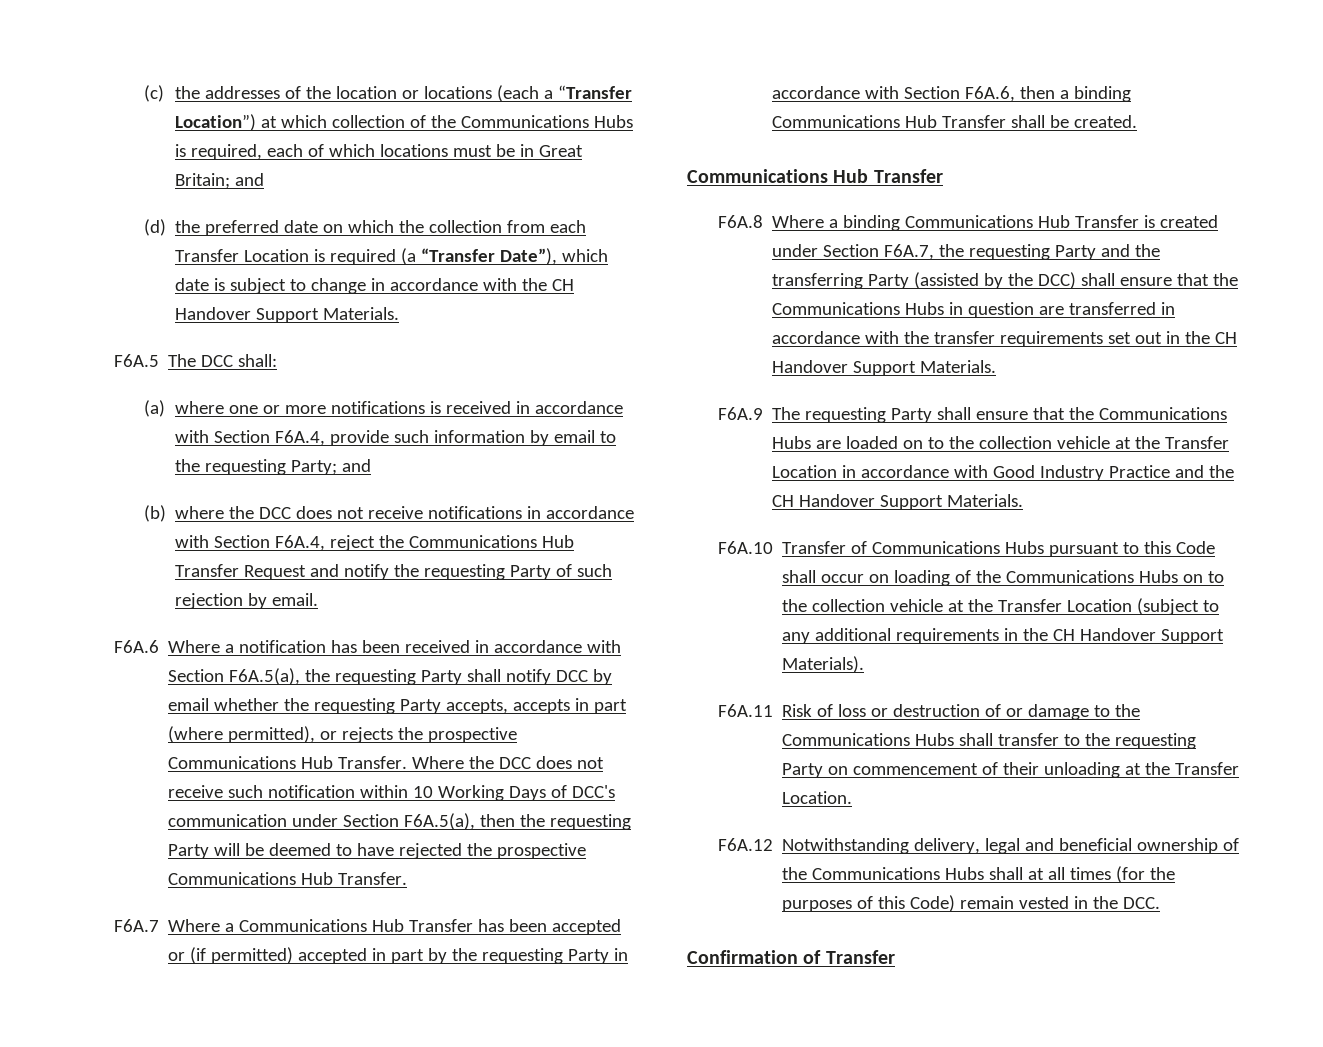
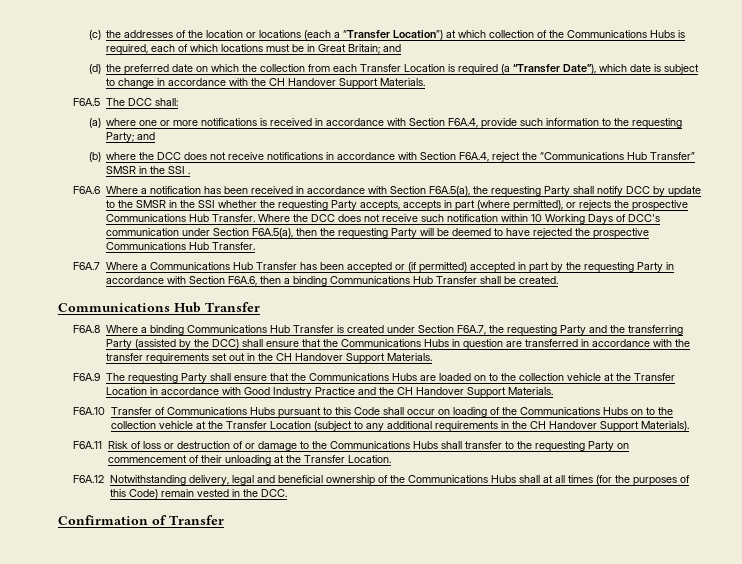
[529,430,595,446] by email -> (600, 122) none
[409,535,575,548] [175,564,613,580] [175,593,319,609] Communications Hub Transfer Request and notify the requesting Party of such rejection by email. -> [540,152,696,160] [106,166,191,174] “Communications Hub Transfer” SMSR in the SSI .
[167,698,209,711] email -> [667,186,701,197] [105,200,215,208] update to the SMSR in the SSI

